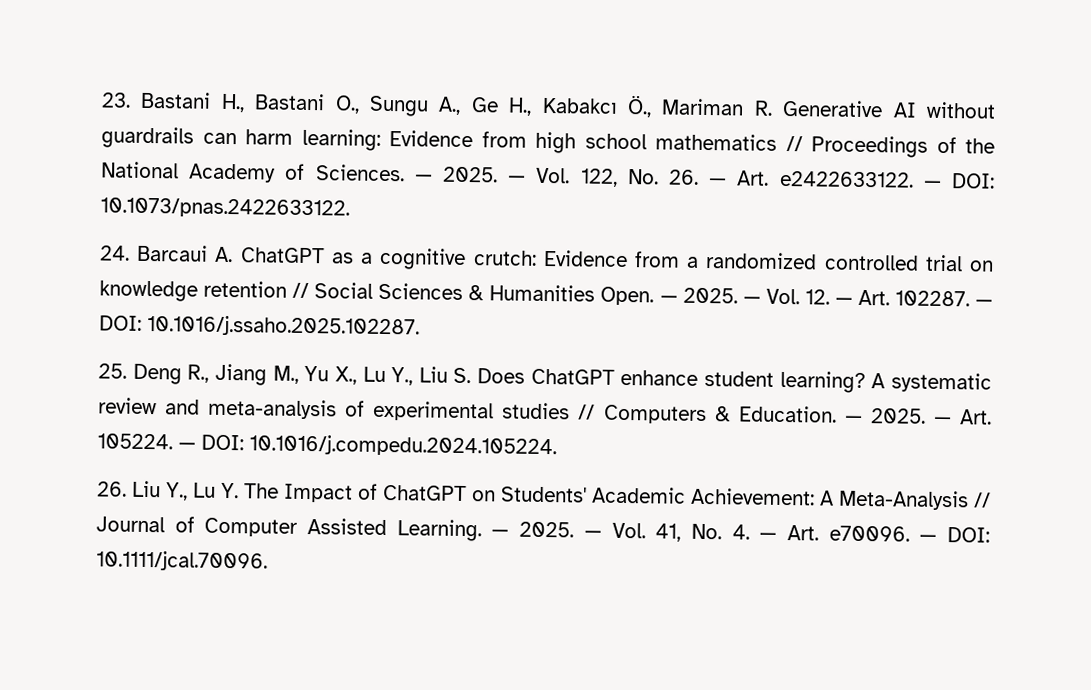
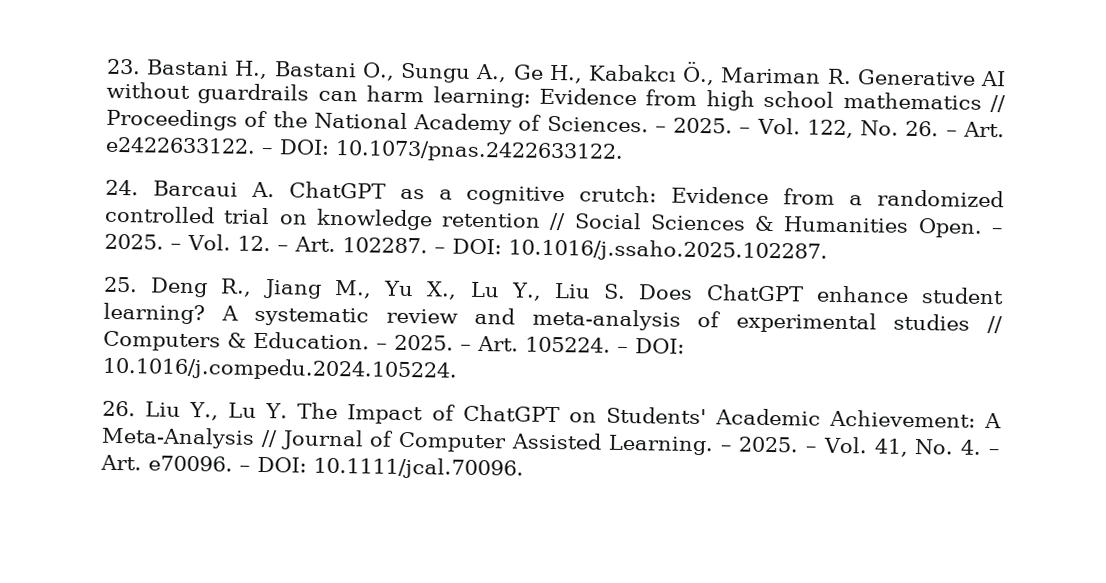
[414,166,527,183] — 2025. — -> [654,117,752,134] – 2025. –
[709,178,728,186] — -> [945,130,958,137] –
[923,180,942,188] — -> [261,147,273,155] –
[659,287,761,304] — 2025. — -> [990,228,1003,235] [104,233,182,250] – 2025. –
[834,297,853,305] — -> [276,245,289,252] –
[975,299,993,307] — -> [433,247,446,254] –
[844,408,952,425] — 2025. — -> [376,334,472,351] – 2025. –
[178,442,196,450] — -> [617,346,629,354] –
[491,521,602,538] — 2025. — -> [719,436,818,453] – 2025. –
[759,532,778,540] — -> [988,449,1001,456] –
[919,534,938,542] — -> [239,465,251,472] –

